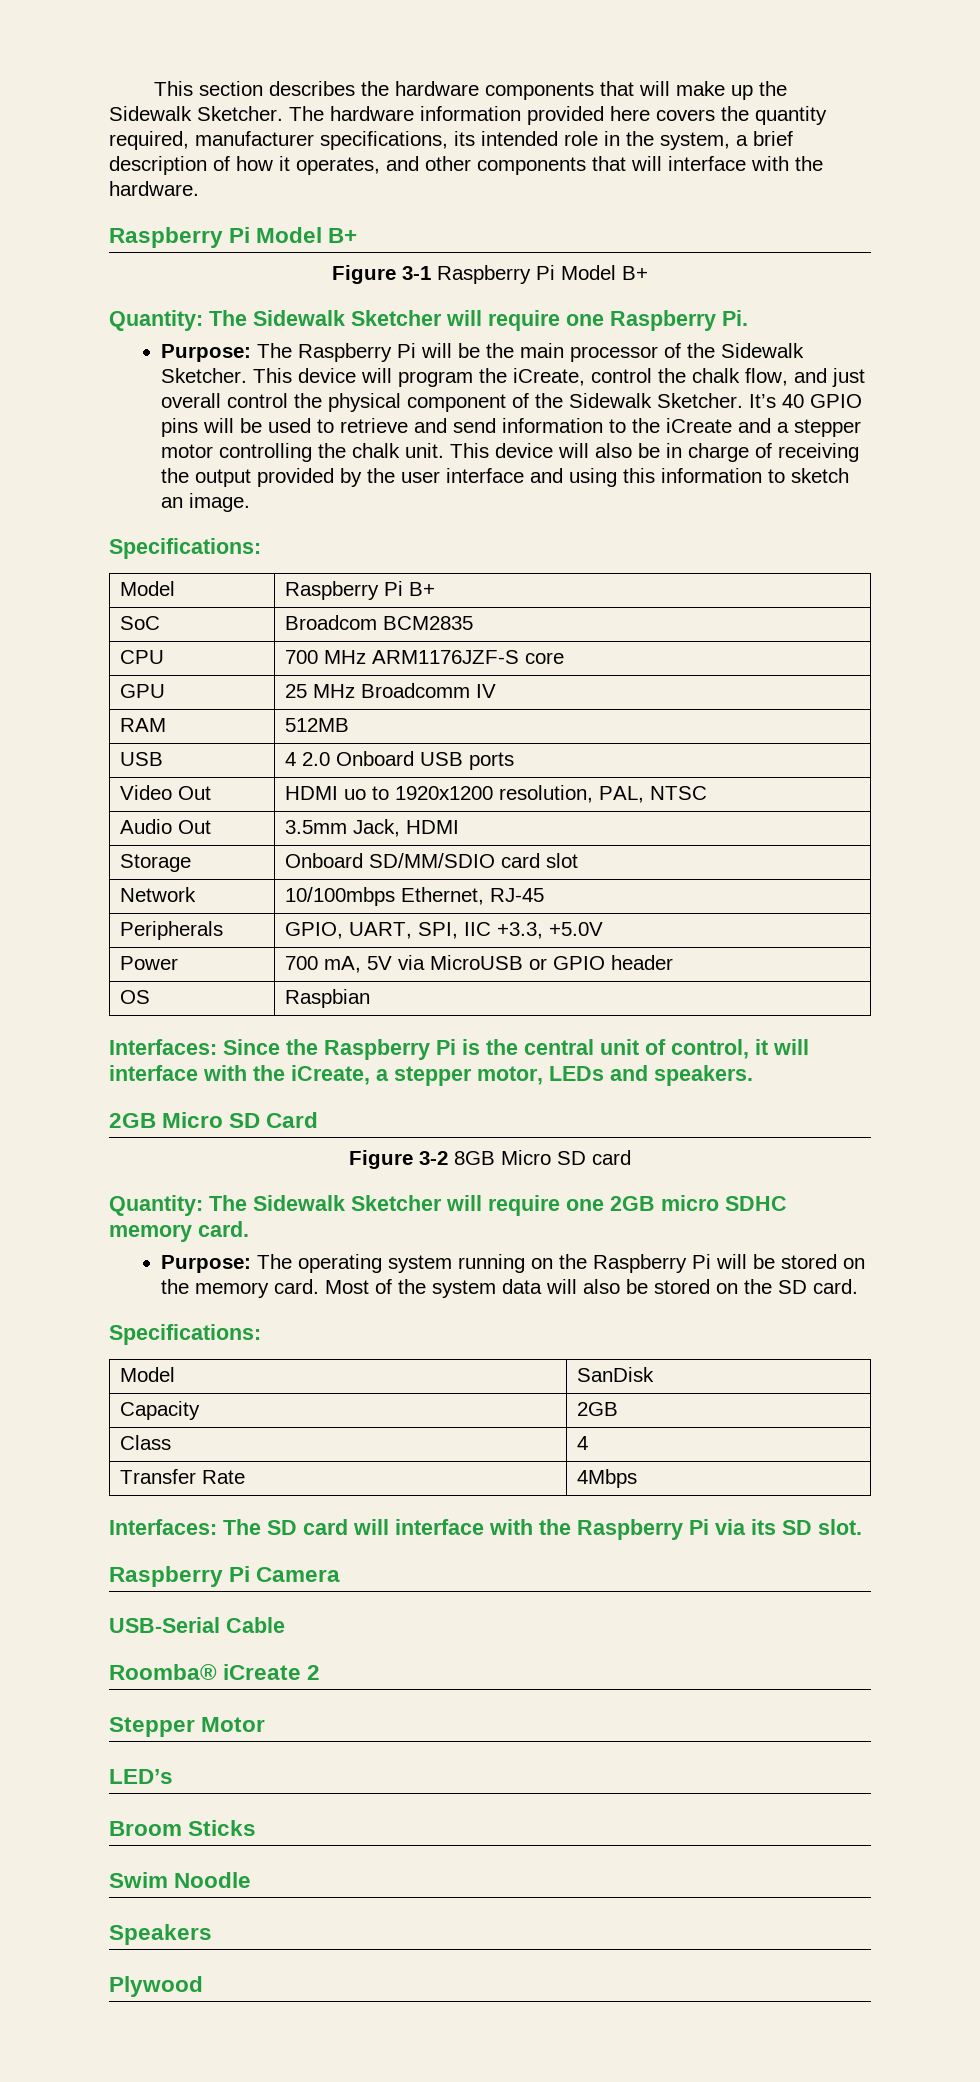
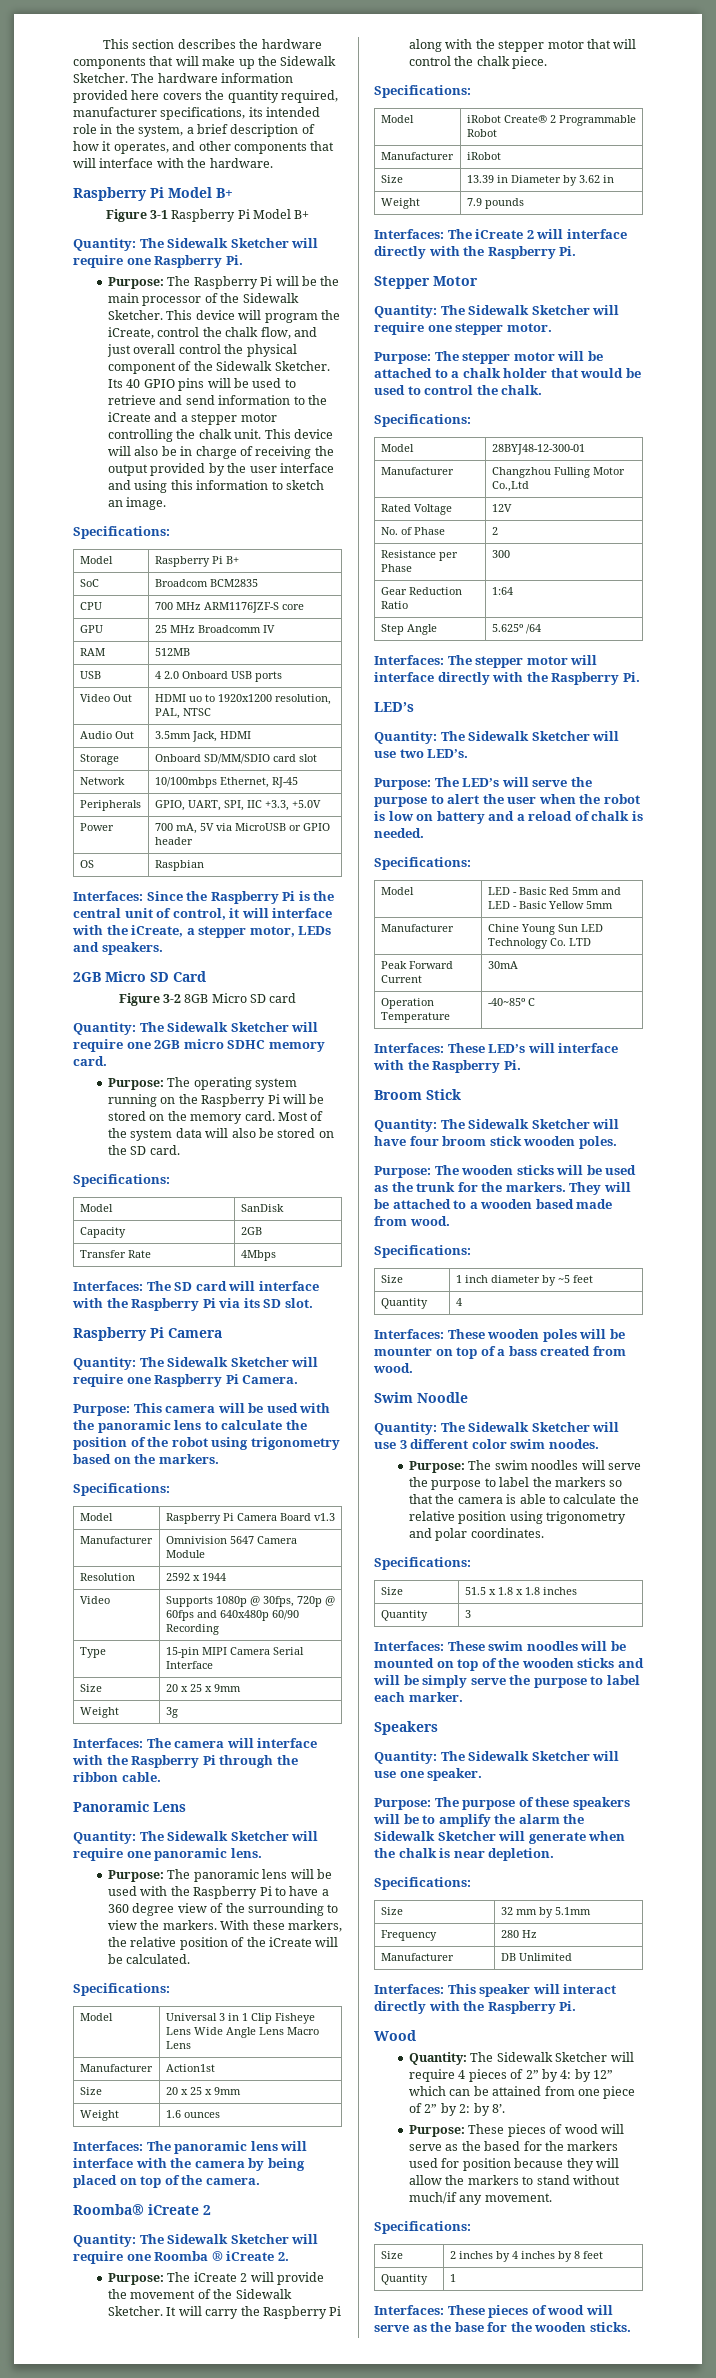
[749,394,777,408] It’s -> [108,379,124,388] Its
[119,1435,171,1450] [576,1436,588,1450] // Class | 4 -> (262, 1231) none
[109,1617,285,1633] [109,1664,321,1680] [109,1717,266,1737] [109,1769,173,1784] [109,1820,257,1836] [109,1872,252,1888] [109,1924,212,1945] [109,1976,203,1997] USB-Serial Cable // Roomba® iCreate 2 // Stepper Motor // LED’s // Broom Sticks // Swim Noodle // Speakers // Plywood -> [73,1357,319,1370] [73,1374,299,1387] [73,1403,331,1416] [73,1420,307,1433] [73,1437,340,1450] [73,1454,219,1464] [73,1483,170,1496] [79,1513,113,1521] [165,1513,335,1524] [79,1536,153,1544] [165,1536,297,1544] [165,1550,205,1558] [79,1573,135,1581] [165,1573,226,1581] [79,1596,110,1604] [165,1596,335,1607] [165,1610,299,1621] [165,1624,219,1635] [79,1647,106,1658] [165,1647,304,1658] [165,1661,213,1669] [79,1684,102,1692] [165,1684,241,1692] [79,1707,119,1718] [165,1707,178,1718] [73,1738,318,1748] [72,1755,298,1768] [73,1772,161,1782] [73,1801,186,1812] [73,1831,319,1844] [73,1848,262,1861] [108,1869,332,1882] [108,1886,329,1899] [108,1903,339,1916] [108,1920,342,1932] [108,1937,339,1950] [108,1954,191,1964] [73,1983,170,1996] [79,2013,113,2021] [165,2013,315,2024] [165,2027,319,2038] [165,2041,191,2049] [79,2064,153,2072] [165,2064,215,2072] [79,2087,102,2095] [165,2087,241,2095] [79,2110,119,2121] [165,2110,220,2118] [73,2141,308,2154] [73,2158,305,2171] [73,2175,260,2188] [73,2204,211,2215] [73,2234,319,2247] [73,2251,289,2264] [108,2272,324,2285] [108,2289,292,2299] [108,2306,342,2319] [409,39,637,52] [409,56,548,69] [374,85,471,98] [380,115,414,123] [466,115,636,126] [466,129,497,137] [380,152,454,160] [466,152,501,160] [380,175,403,183] [466,175,614,186] [380,198,420,209] [466,198,524,209] [374,229,627,239] [374,246,577,259] [374,276,478,289] [374,305,620,318] [374,322,552,335] [374,351,603,364] [374,368,641,378] [374,385,543,395] [374,414,471,427] [380,444,414,452] [491,444,585,455] [380,467,454,475] [491,467,625,478] [491,481,529,492] [380,504,452,515] [491,504,512,512] [380,527,445,535] [491,527,498,535] [380,550,458,561] [380,564,412,572] [491,550,510,558] [380,587,462,595] [380,601,408,609] [491,587,513,595] [380,624,437,635] [491,624,541,634] [374,655,598,668] [374,672,640,685] [374,702,414,712] [374,731,620,744] [374,749,469,758] [374,777,592,790] [374,794,640,807] [374,811,643,824] [374,828,424,838] [374,857,471,870] [380,887,414,895] [487,887,621,895] [487,901,613,909] [380,924,454,932] [487,924,603,935] [487,938,591,949] [380,961,453,969] [380,975,422,983] [487,961,518,969] [380,998,434,1009] [380,1012,450,1023] [487,998,535,1006] [374,1043,619,1053] [373,1060,521,1073] [374,1089,461,1100] [374,1119,620,1132] [374,1136,617,1149] [374,1165,637,1178] [374,1182,631,1195] [374,1199,613,1209] [374,1216,450,1226] [374,1245,471,1258] [380,1275,403,1283] [455,1275,593,1286] [380,1298,428,1309] [455,1298,462,1306] [374,1329,625,1342] [374,1346,626,1359] [373,1363,413,1373] [374,1392,468,1403] [374,1422,620,1435] [374,1439,599,1449] [409,1460,641,1473] [409,1477,623,1490] [409,1494,639,1504] [409,1511,627,1524] [409,1528,544,1541] [374,1557,471,1570] [380,1587,403,1595] [464,1587,577,1595] [380,1610,428,1621] [464,1610,471,1618] [374,1641,626,1651] [374,1658,644,1671] [373,1675,640,1688] [374,1692,463,1702] [374,1721,438,1735] [374,1751,620,1764] [374,1768,483,1781] [374,1797,630,1810] [373,1814,585,1827] [374,1831,626,1844] [374,1848,555,1861] [374,1877,471,1890] [380,1907,403,1915] [500,1907,591,1918] [380,1930,437,1941] [500,1930,537,1938] [380,1953,454,1961] [500,1953,572,1961] [374,1984,617,1997] [374,2001,577,2014] [374,2030,416,2041] [409,2052,634,2065] [409,2069,614,2082] [409,2086,636,2099] [409,2103,505,2116] [409,2124,624,2137] [409,2141,619,2151] [409,2158,619,2171] [409,2175,620,2185] [409,2192,552,2205] [374,2221,471,2234] [380,2251,403,2259] [449,2251,603,2262] [380,2274,428,2285] [449,2274,456,2282] [374,2305,613,2318] [374,2322,631,2332] Quantity: The Sidewalk Sketcher will require one Raspberry Pi Camera. // Purpose: This camera will be used with the panoramic lens to calculate the position of the robot using trigonometry based on the markers. // Specifications: // Model | Raspberry Pi Camera Board v1.3 // Manufacturer | Omnivision 5647 Camera Module // Resolution | 2592 x 1944 // Video | Supports 1080p @ 30fps, 720p @ 60fps and 640x480p 60/90 Recording // Type | 15-pin MIPI Camera Serial Interface // Size | 20 x 25 x 9mm // Weight | 3g // Interfaces: The camera will interface with the Raspberry Pi through the ribbon cable. // Panoramic Lens // Quantity: The Sidewalk Sketcher will require one panoramic lens. // Purpose: The panoramic lens will be used with the Raspberry Pi to have a 360 degree view of the surrounding to view the markers. With these markers, the relative position of the iCreate will be calculated. // Specifications: // Model | Universal 3 in 1 Clip Fisheye Lens Wide Angle Lens Macro Lens // Manufacturer | Action1st // Size | 20 x 25 x 9mm // Weight | 1.6 ounces // Interfaces: The panoramic lens will interface with the camera by being placed on top of the camera. // Roomba® iCreate 2 // Quantity: The Sidewalk Sketcher will require one Roomba ® iCreate 2. // Purpose: The iCreate 2 will provide the movement of the Sidewalk Sketcher. It will carry the Raspberry Pi along with the stepper motor that will control the chalk piece. // Specifications: // Model | iRobot Create® 2 Programmable Robot // Manufacturer | iRobot // Size | 13.39 in Diameter by 3.62 in // Weight | 7.9 pounds // Interfaces: The iCreate 2 will interface directly with the Raspberry Pi. // Stepper Motor // Quantity: The Sidewalk Sketcher will require one stepper motor. // Purpose: The stepper motor will be attached to a chalk holder that would be used to control the chalk. // Specifications: // Model | 28BYJ48-12-300-01 // Manufacturer | Changzhou Fulling Motor Co.,Ltd // Rated Voltage | 12V // No. of Phase | 2 // Resistance per Phase | 300 // Gear Reduction Ratio | 1:64 // Step Angle | 5.625º /64 // Interfaces: The stepper motor will interface directly with the Raspberry Pi. // LED’s // Quantity: The Sidewalk Sketcher will use two LED’s. // Purpose: The LED’s will serve the purpose to alert the user when the robot is low on battery and a reload of chalk is needed. // Specifications: // Model | LED - Basic Red 5mm and LED - Basic Yellow 5mm // Manufacturer | Chine Young Sun LED Technology Co. LTD // Peak Forward Current | 30mA // Operation Temperature | -40~85º C // Interfaces: These LED’s will interface with the Raspberry Pi. // Broom Stick // Quantity: The Sidewalk Sketcher will have four broom stick wooden poles. // Purpose: The wooden sticks will be used as the trunk for the markers. They will be attached to a wooden based made from wood. // Specifications: // Size | 1 inch diameter by ~5 feet // Quantity | 4 // Interfaces: These wooden poles will be mounter on top of a bass created from wood. // Swim Noodle // Quantity: The Sidewalk Sketcher will use 3 different color swim noodes. // Purpose: The swim noodles will serve the purpose to label the markers so that the camera is able to calculate the relative position using trigonometry and polar coordinates. // Specifications: // Size | 51.5 x 1.8 x 1.8 inches // Quantity | 3 // Interfaces: These swim noodles will be mounted on top of the wooden sticks and will be simply serve the purpose to label each marker. // Speakers // Quantity: The Sidewalk Sketcher will use one speaker. // Purpose: The purpose of these speakers will be to amplify the alarm the Sidewalk Sketcher will generate when the chalk is near depletion. // Specifications: // Size | 32 mm by 5.1mm // Frequency | 280 Hz // Manufacturer | DB Unlimited // Interfaces: This speaker will interact directly with the Raspberry Pi. // Wood // Quantity: The Sidewalk Sketcher will require 4 pieces of 2” by 4: by 12” which can be attained from one piece of 2” by 2: by 8’. // Purpose: These pieces of wood will serve as the based for the markers used for position because they will allow the markers to stand without much/if any movement. // Specifications: // Size | 2 inches by 4 inches by 8 feet // Quantity | 1 // Interfaces: These pieces of wood will serve as the base for the wooden sticks.

